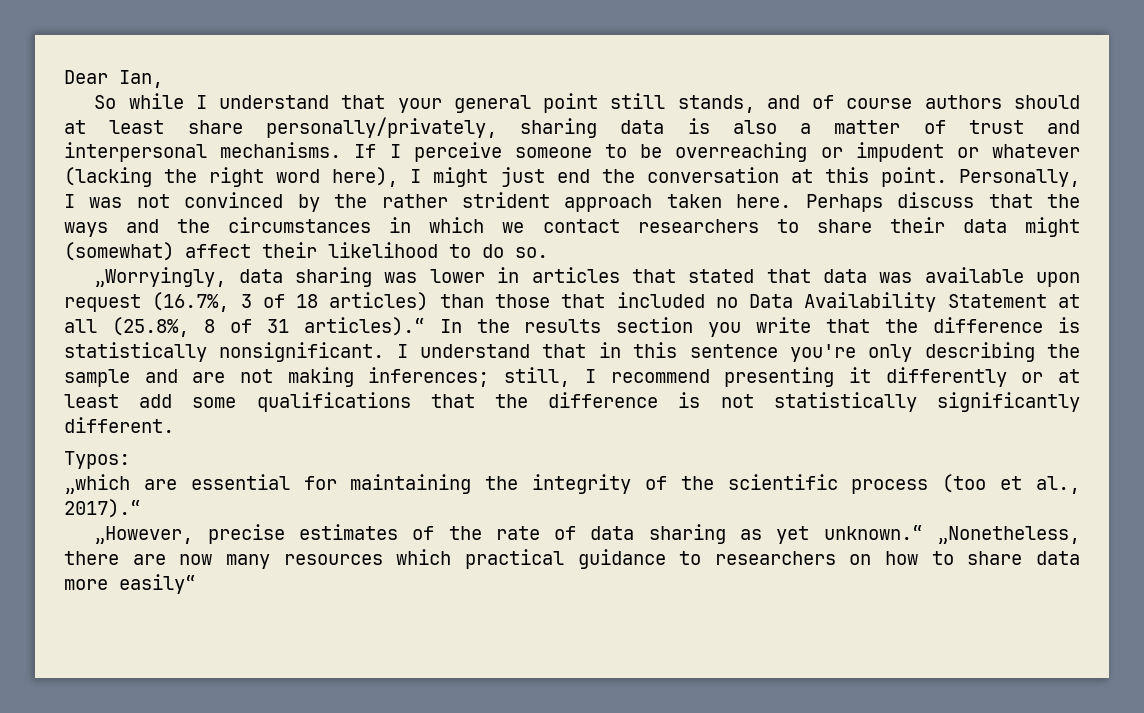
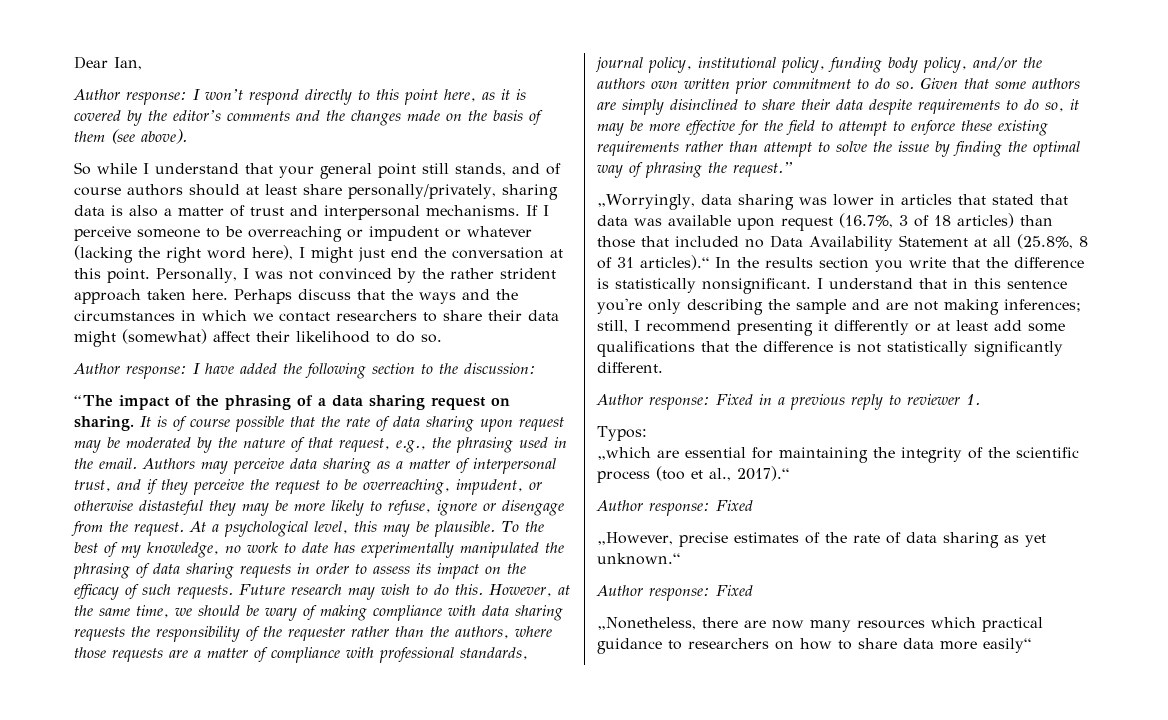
(163, 79) none -> [73,89,526,105] [74,110,543,126] [74,129,187,144] // Author response: I won’t respond directly to this point here, as it is covered by the editor’s comments and the changes made on the basis of them (see above).
(548, 252) none -> [73,363,536,379] [74,395,510,410] [74,416,564,432] [74,437,567,453] [74,458,556,474] [74,479,542,495] [74,500,564,516] [71,521,544,537] [74,542,564,558] [73,563,526,579] [74,584,570,600] [74,605,563,621] [74,626,552,642] [74,647,528,663] [595,57,1042,73] [597,77,1080,94] [597,99,1079,115] [597,120,1048,136] [597,141,1080,157] [597,162,793,178] // Author response: I have added the following section to the discussion: // “The impact of the phrasing of a data sharing request on sharing. It is of course possible that the rate of data sharing upon request may be moderated by the nature of that request, e.g., the phrasing used in the email. Authors may perceive data sharing as a matter of interpersonal trust, and if they perceive the request to be overreaching, impudent, or otherwise distasteful they may be more likely to refuse, ignore or disengage from the request. At a psychological level, this may be plausible. To the best of my knowledge, no work to date has experimentally manipulated the phrasing of data sharing requests in order to assess its impact on the efficacy of such requests. Future research may wish to do this. However, at the same time, we should be wary of making compliance with data sharing requests the responsibility of the requester rather than the authors, where those requests are a matter of compliance with professional standards, journal policy, institutional policy, funding body policy, and/or the authors own written prior commitment to do so. Given that some authors are simply disinclined to share their data despite requirements to do so, it may be more effective for the field to attempt to enforce these existing requirements rather than attempt to solve the issue by finding the optimal way of phrasing the request.”
(174, 425) none -> [596,394,980,410] // Author response: Fixed in a previous reply to reviewer 1.
(141, 508) none -> [596,500,753,516] // Author response: Fixed
(923, 532) none -> [596,585,753,601] // Author response: Fixed //

